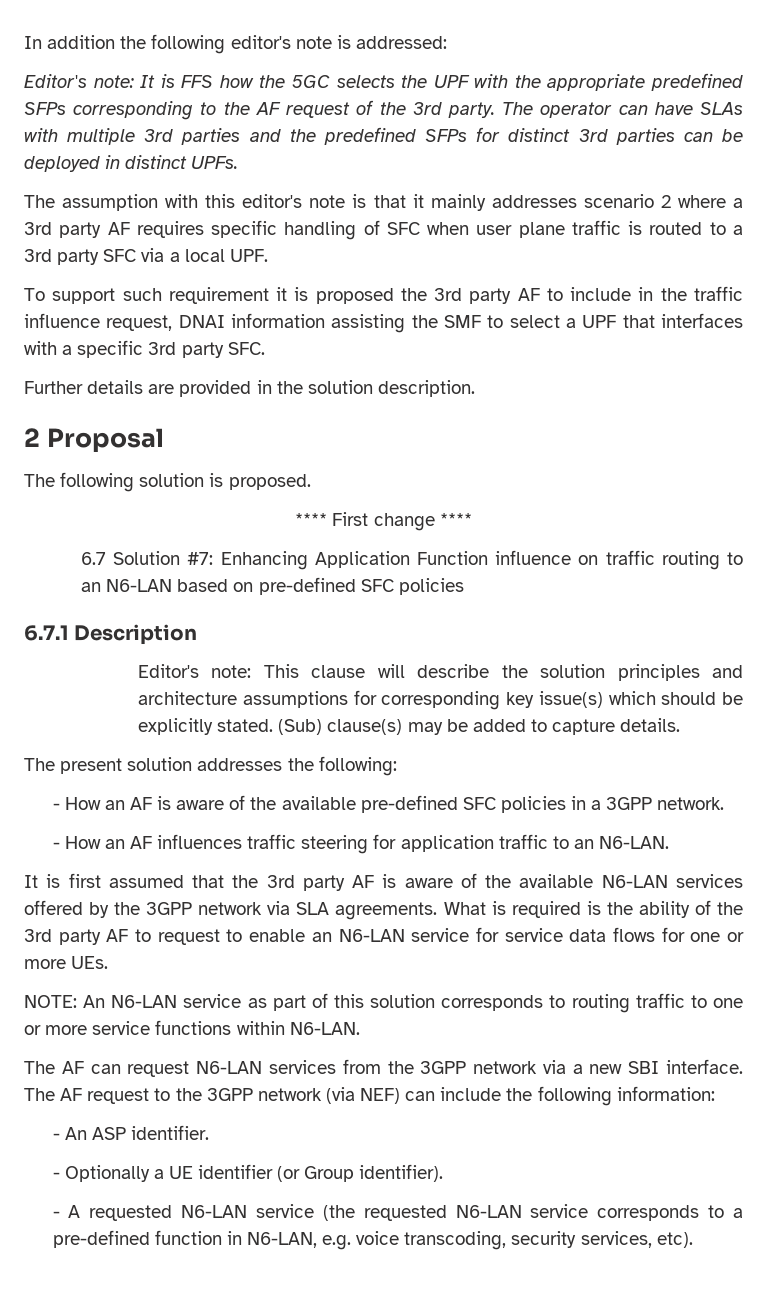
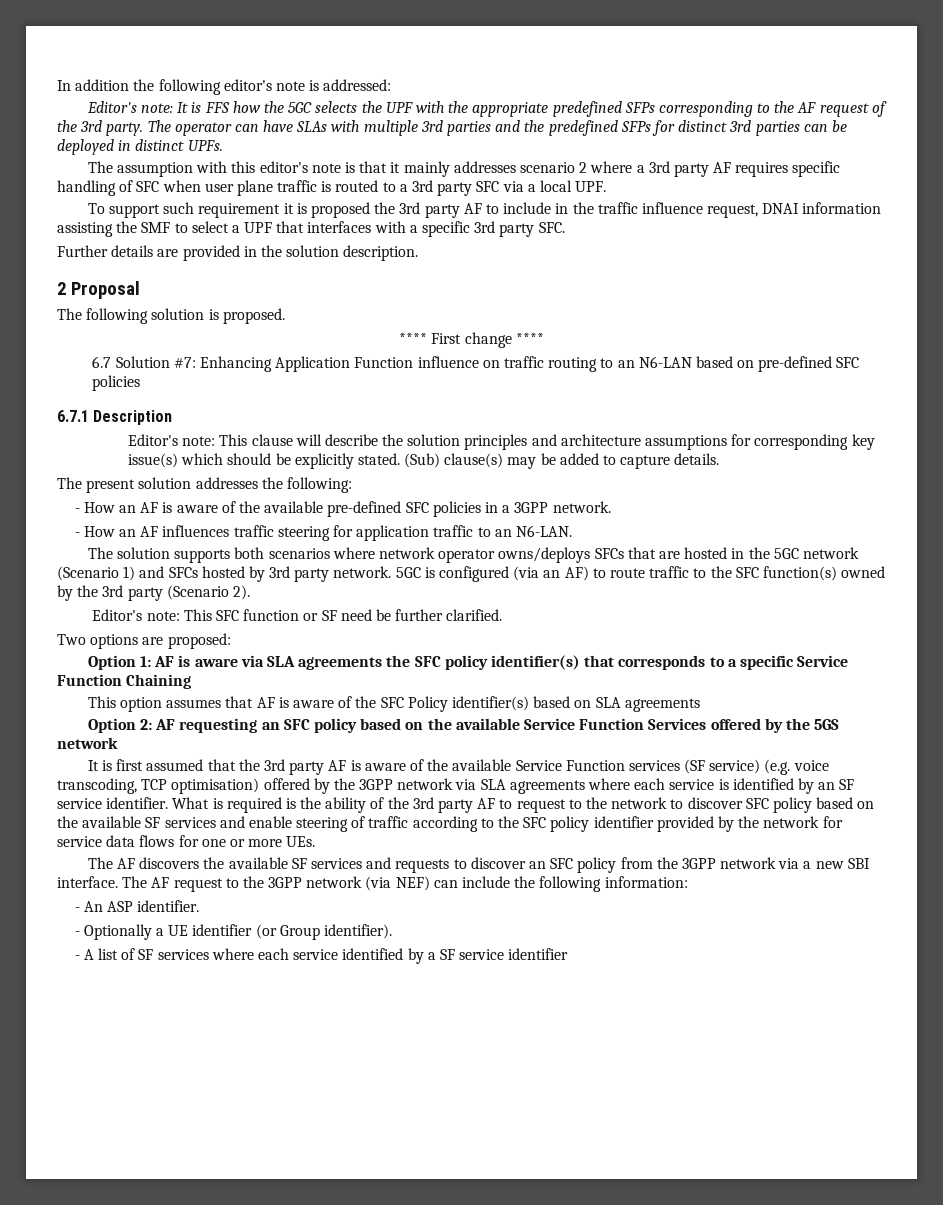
(670, 842) none -> [87,547,859,563] [57,566,886,582] [57,585,250,601] [92,609,503,621] [57,633,231,649] [87,655,849,670] [57,674,192,689] [87,696,700,712] [87,718,840,733] [57,737,118,749] // The solution supports both scenarios where network operator owns/deploys SFCs that are hosted in the 5GC network (Scenario 1) and SFCs hosted by 3rd party network. 5GC is configured (via an AF) to route traffic to the SFC function(s) owned by the 3rd party (Scenario 2). // Editor's note: This SFC function or SF need be further clarified. // Two options are proposed: // Option 1: AF is aware via SLA agreements the SFC policy identifier(s) that corresponds to a specific Service Function Chaining // This option assumes that AF is aware of the SFC Policy identifier(s) based on SLA agreements // Option 2: AF requesting an SFC policy based on the available Service Function Services offered by the 5GS network
[601,874,743,888] N6-LAN services -> [515,759,829,775] [57,778,260,794] Service Function services (SF service) (e.g. voice transcoding, TCP optimisation)
[335,902,438,920] agreements. -> [509,778,855,794] [57,797,169,809] agreements where each service is identified by an SF service identifier.
[249,928,470,942] enable an N6-LAN service -> [585,797,875,813] [57,816,820,832] the network to discover SFC policy based on the available SF services and enable steering of traffic according to the SFC policy identifier provided by the network
[24,993,743,1013] [24,1020,360,1035] [24,1060,336,1077] NOTE: An N6-LAN service as part of this solution corresponds to routing traffic to one or more service functions within N6-LAN. // The AF can request N6-LAN services -> [87,857,617,873] The AF discovers the available SF services and requests to discover an SFC policy
[89,1204,744,1221] [52,1230,693,1250] requested N6-LAN service (the requested N6-LAN service corresponds to a pre-defined function in N6-LAN, e.g. voice transcoding, security services, etc). -> [98,948,569,964] list of SF services where each service identified by a SF service identifier

